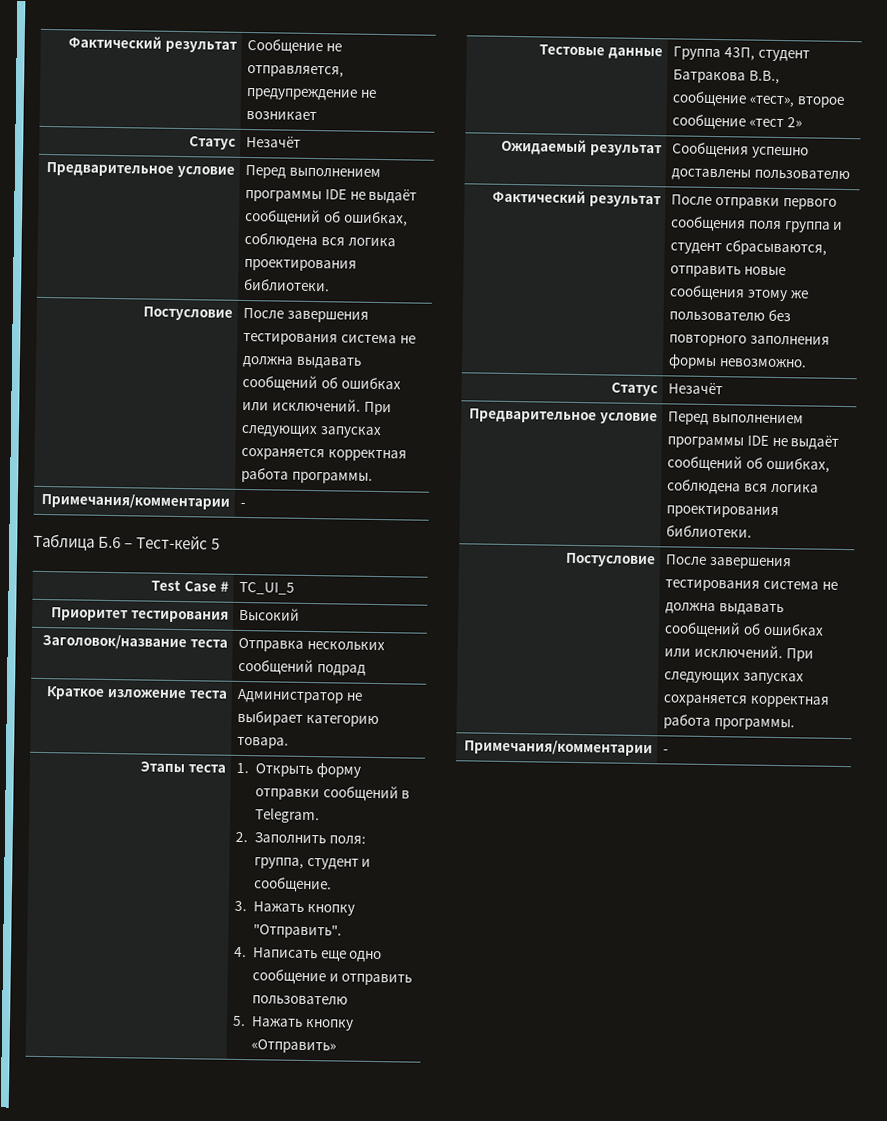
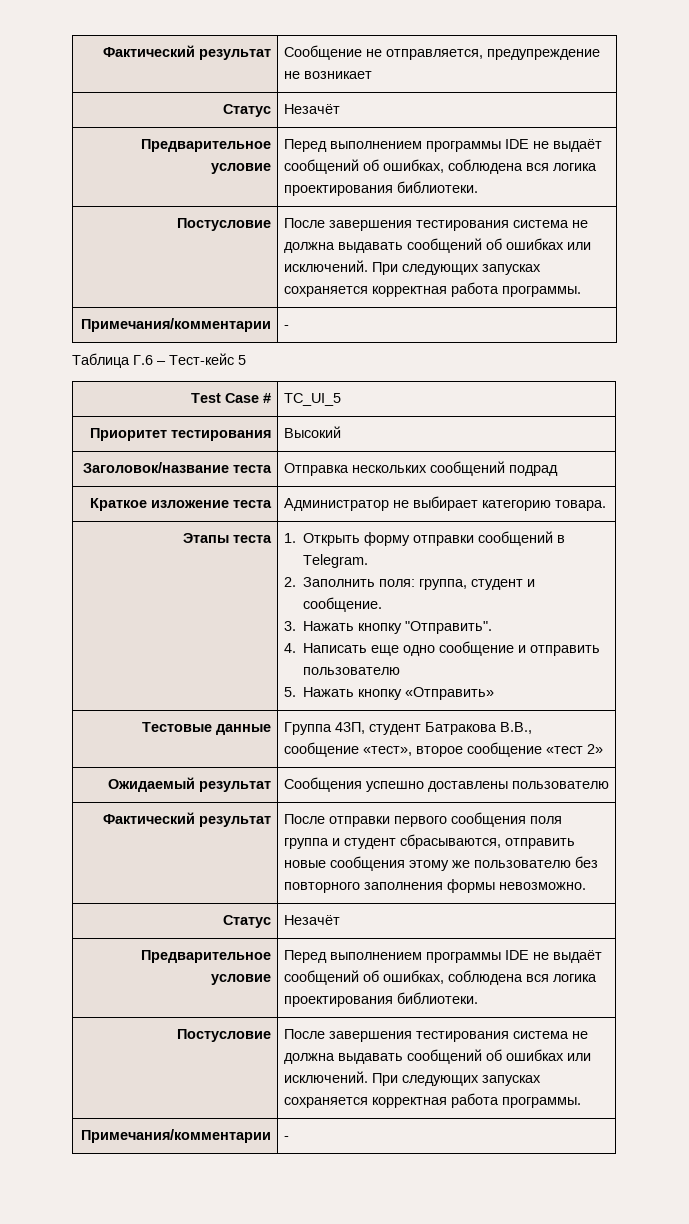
[98,536,122,549] Б.6 -> [133,355,153,365] Г.6

